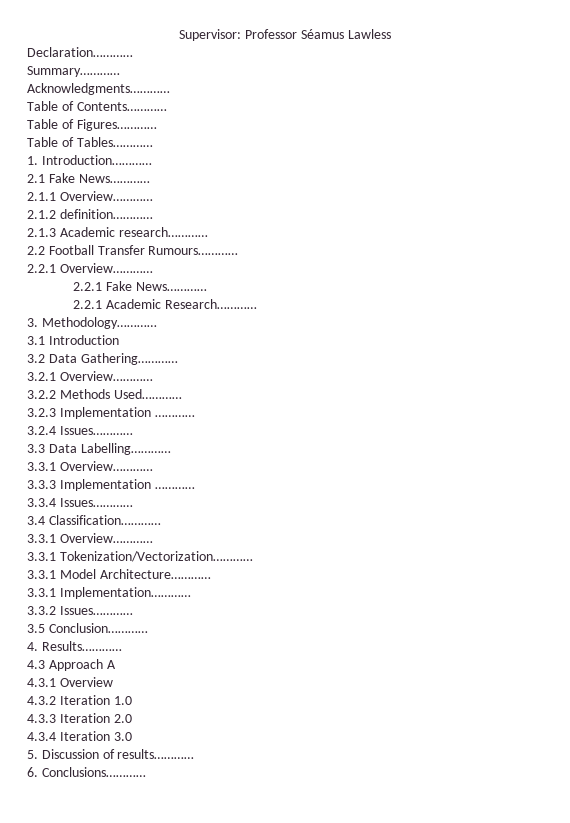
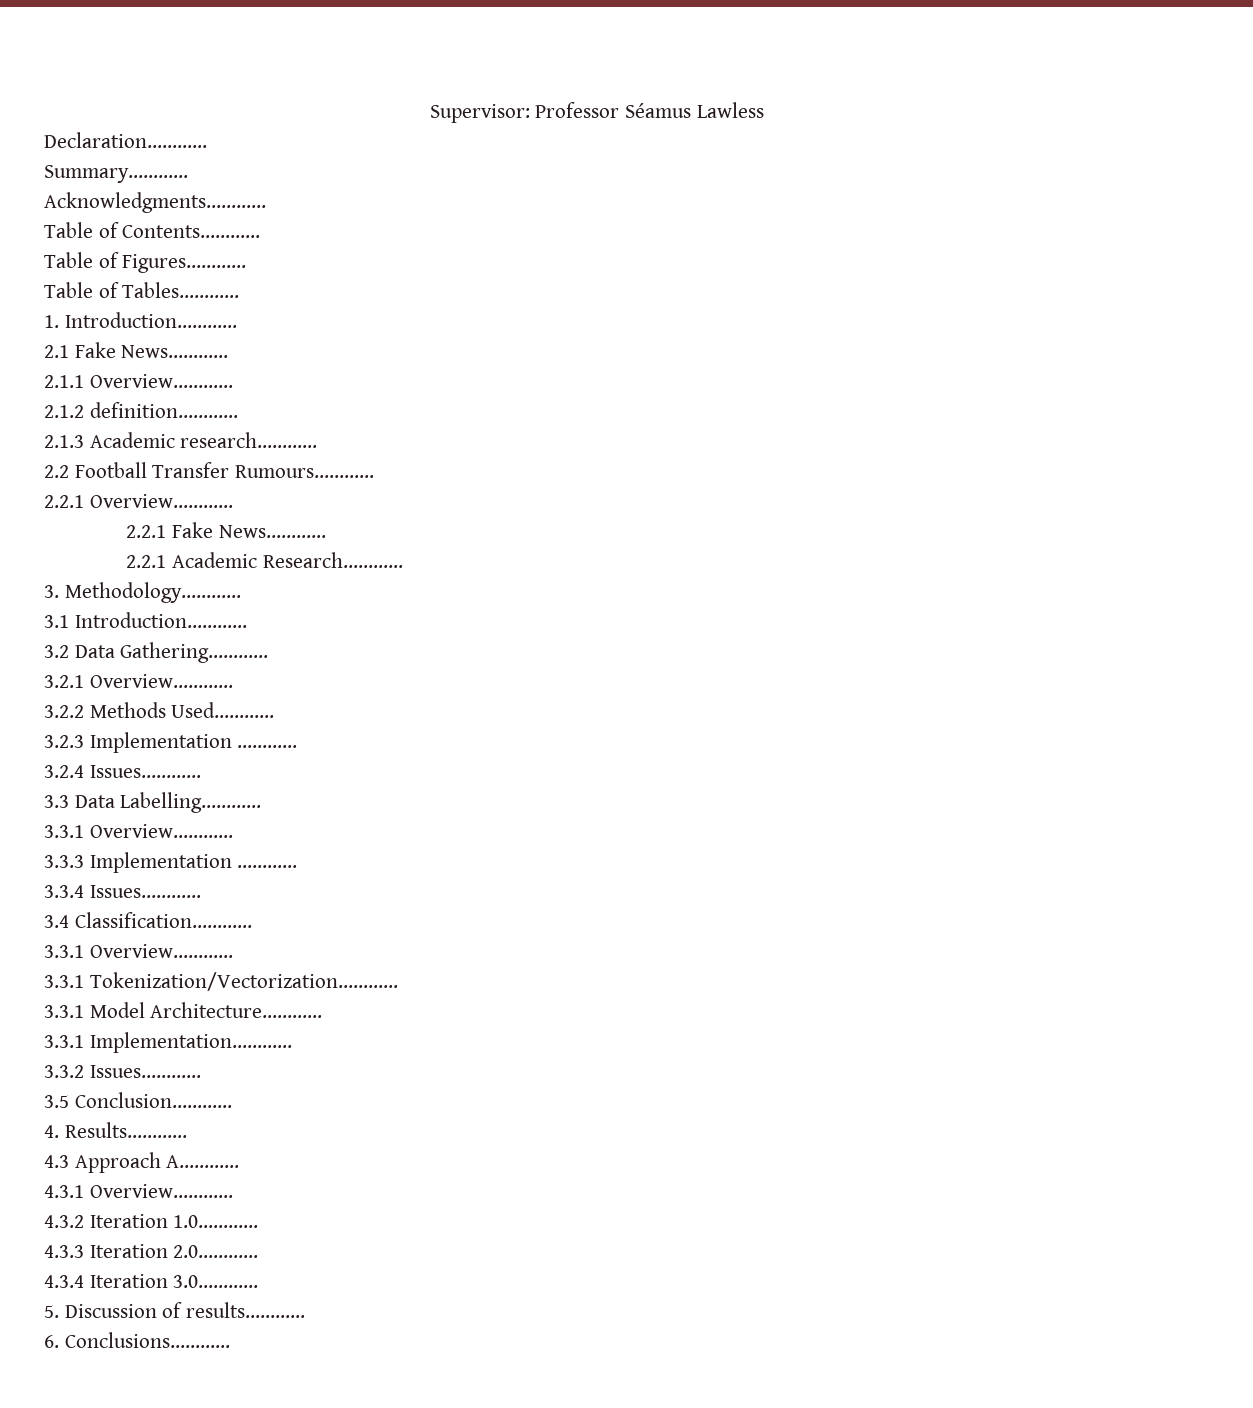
[48,335,119,345] Introduction -> [74,612,247,628] Introduction…………
[106,660,116,669] A -> [166,1155,240,1168] A…………
[59,677,113,687] Overview -> [89,1184,233,1198] Overview…………
[113,696,132,705] 1.0 -> [173,1215,259,1228] 1.0…………
[113,714,132,723] 2.0 -> [173,1245,259,1258] 2.0…………
[113,732,132,741] 3.0 -> [173,1275,259,1288] 3.0…………

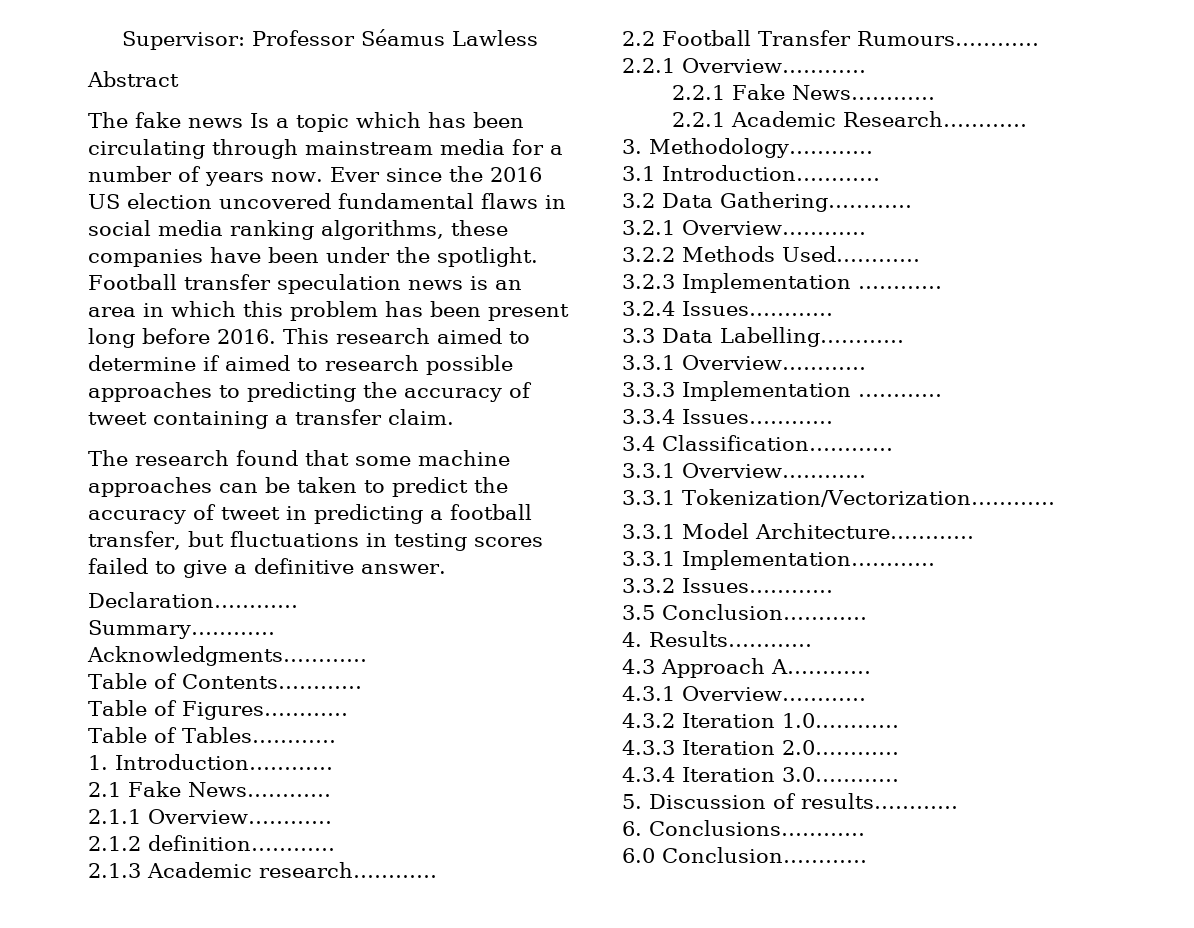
(764, 110) none -> [87,71,179,87] [88,112,524,132] [88,139,563,159] [88,166,542,186] [88,193,566,209] [88,220,508,240] [88,247,538,267] [88,274,522,294] [88,301,569,321] [88,328,530,348] [88,355,513,375] [88,382,532,402] [88,409,454,429] [88,450,510,466] [88,477,508,497] [88,504,532,524] [88,531,543,551] [88,558,446,578] // Abstract // The fake news Is a topic which has been circulating through mainstream media for a number of years now. Ever since the 2016 US election uncovered fundamental flaws in social media ranking algorithms, these companies have been under the spotlight. Football transfer speculation news is an area in which this problem has been present long before 2016. This research aimed to determine if aimed to research possible approaches to predicting the accuracy of tweet containing a transfer claim. // The research found that some machine approaches can be taken to predict the accuracy of tweet in predicting a football transfer, but fluctuations in testing scores failed to give a definitive answer.
(230, 1340) none -> [622,847,867,863] // 6.0 Conclusion…………

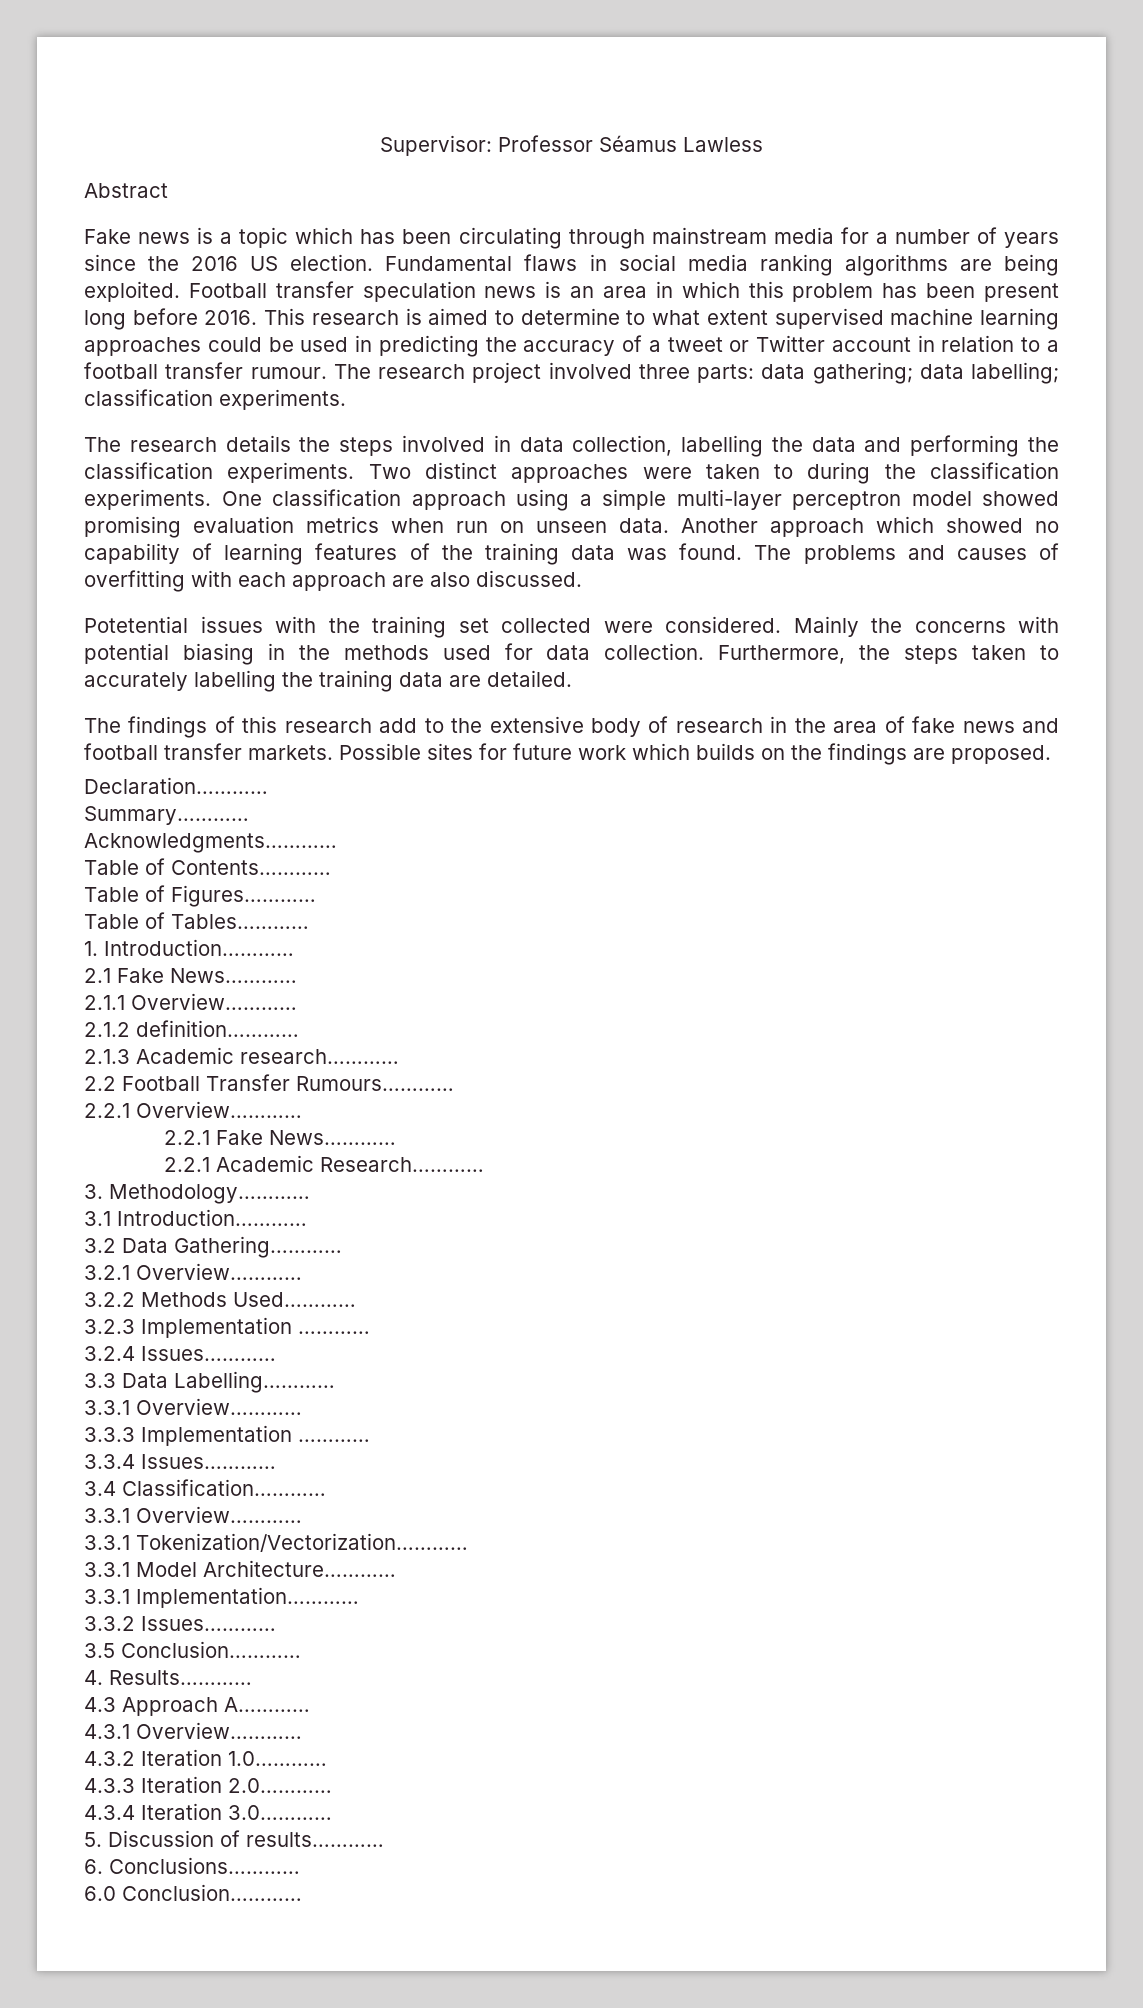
[88,112,269,128] The fake news Is -> [84,227,214,244] Fake news is
[271,167,380,182] now. Ever -> (1059, 240) none
[127,193,474,209] election uncovered fundamental -> [290,254,513,271] election. Fundamental
[321,220,508,240] [88,247,538,267] algorithms, these companies have been under the spotlight. -> [844,254,1059,276] [84,281,180,302] algorithms are being exploited.
(430, 336) none -> [405,308,422,325] is
[203,355,513,375] [88,382,532,402] [88,409,454,429] [88,450,510,466] [88,477,508,497] [88,504,532,524] [88,531,543,551] [88,558,446,578] if aimed to research possible approaches to predicting the accuracy of tweet containing a transfer claim. // The research found that some machine approaches can be taken to predict the accuracy of tweet in predicting a football transfer, but fluctuations in testing scores failed to give a definitive answer. -> [626,308,1059,330] [84,335,1059,357] [84,362,1059,384] [84,389,346,410] [84,435,1060,457] [84,462,1059,484] [84,489,1059,511] [84,516,1059,538] [84,543,1059,565] [84,570,582,592] [84,616,1059,638] [84,643,1059,665] [84,670,572,692] [84,716,1060,738] [84,743,1051,765] to what extent supervised machine learning approaches could be used in predicting the accuracy of a tweet or Twitter account in relation to a football transfer rumour. The research project involved three parts: data gathering; data labelling; classification experiments. // The research details the steps involved in data collection, labelling the data and performing the classification experiments. Two distinct approaches were taken to during the classification experiments. One classification approach using a simple multi-layer perceptron model showed promising evaluation metrics when run on unseen data. Another approach which showed no capability of learning features of the training data was found. The problems and causes of overfitting with each approach are also discussed. // Potetential issues with the training set collected were considered. Mainly the concerns with potential biasing in the methods used for data collection. Furthermore, the steps taken to accurately labelling the training data are detailed. // The findings of this research add to the extensive body of research in the area of fake news and football transfer markets. Possible sites for future work which builds on the findings are proposed.

